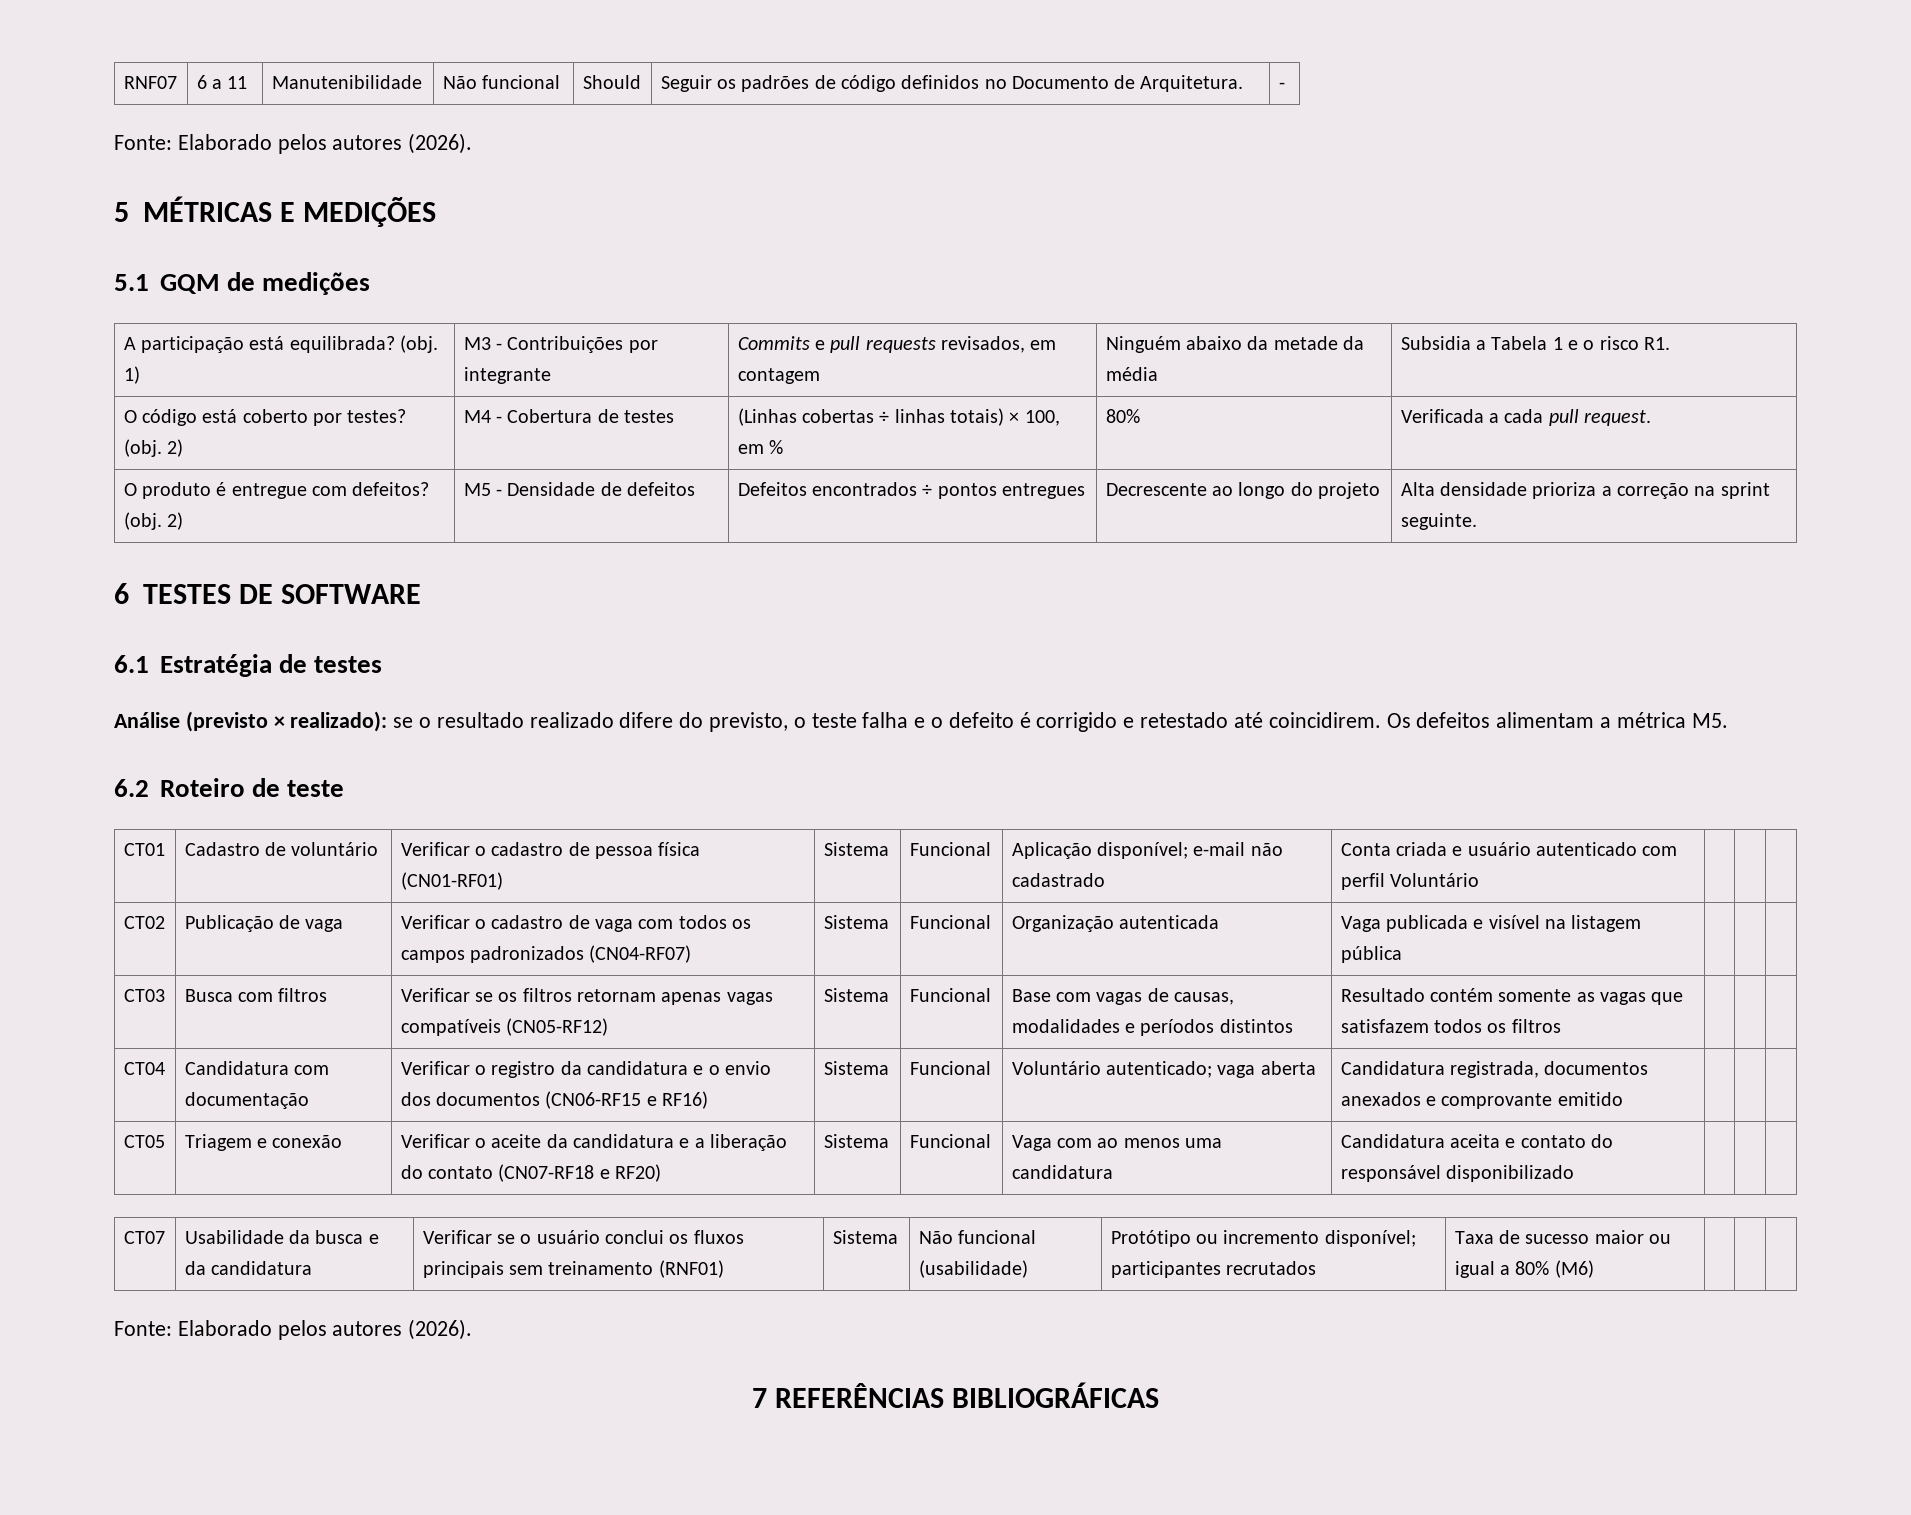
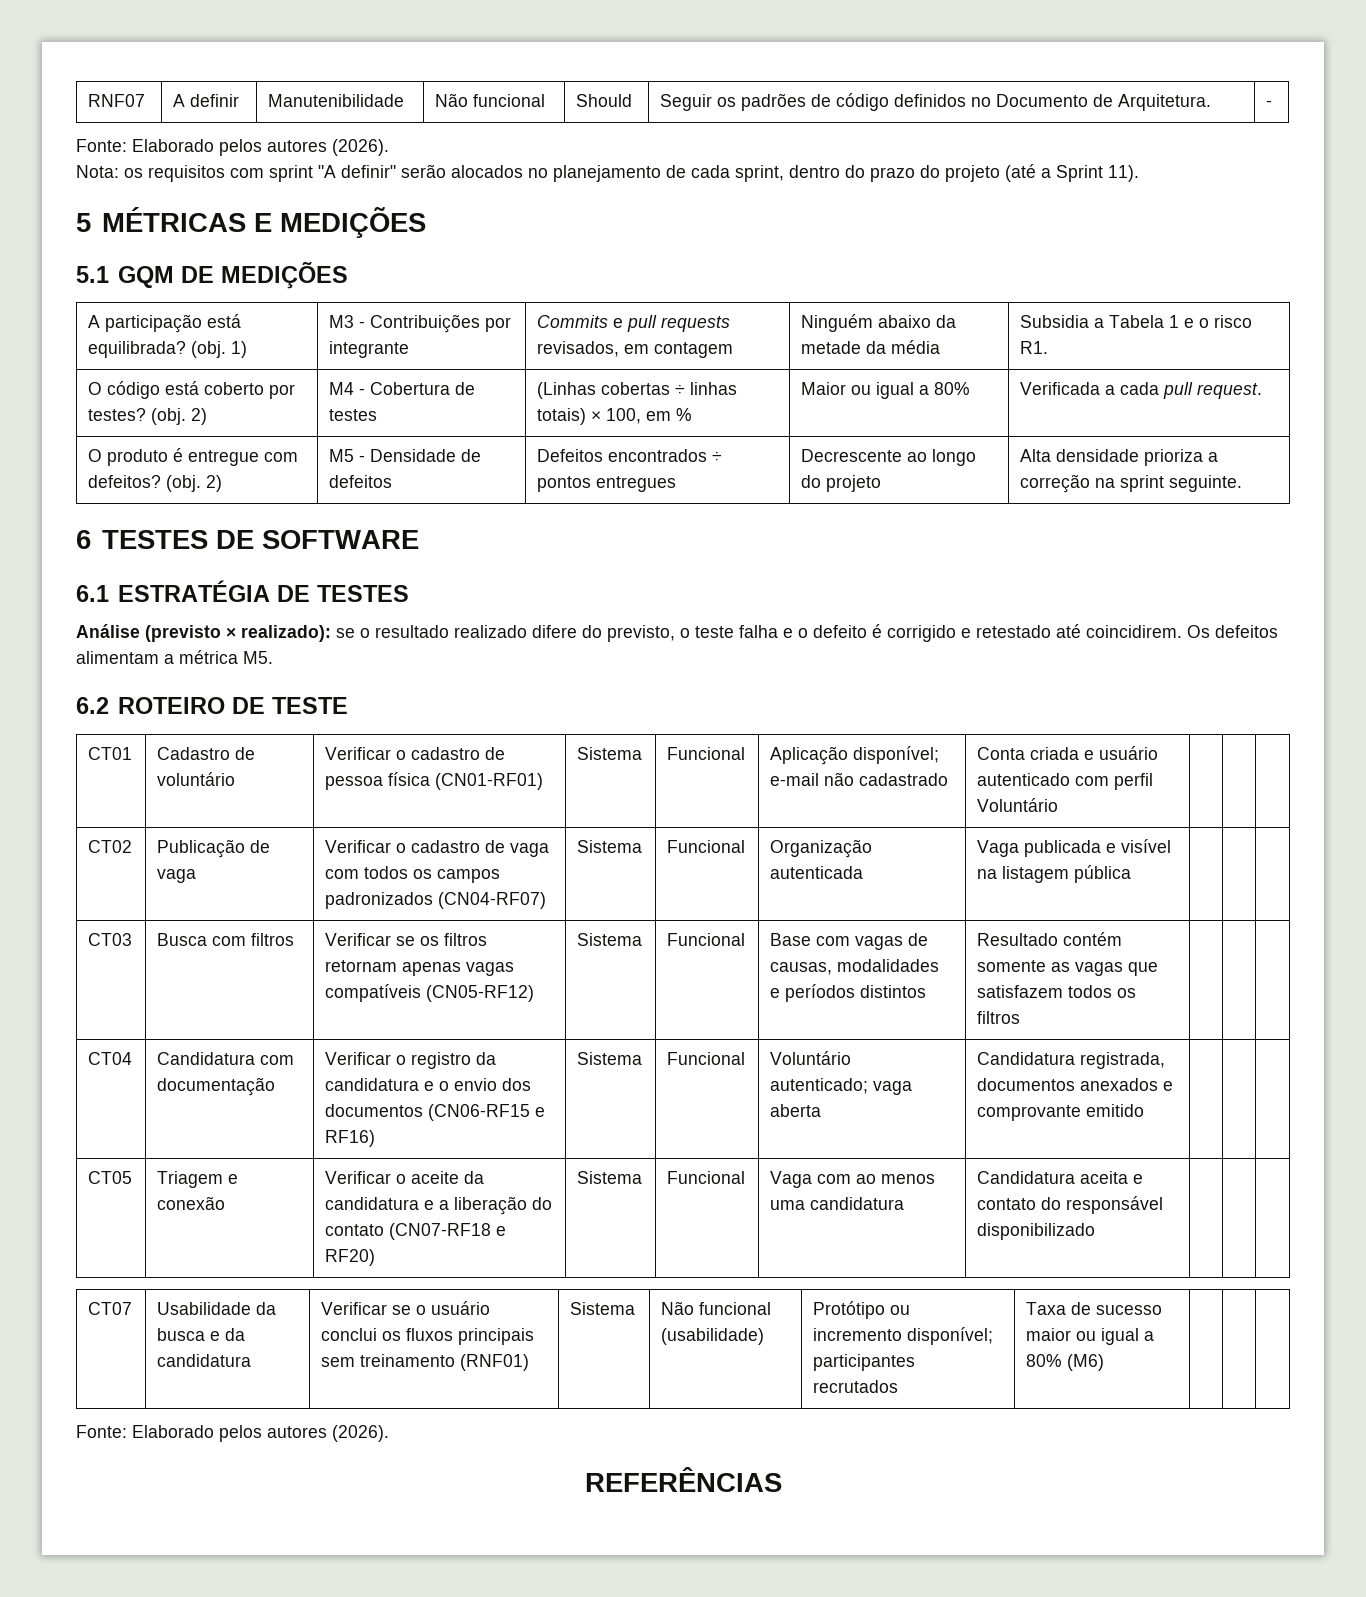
[196,75,248,89] 6 a 11 -> [173,94,240,107] A definir
(473, 143) none -> [76,164,1139,182] // Nota: os requisitos com sprint "A definir" serão alocados no planejamento de cada sprint, dentro do prazo do projeto (até a Sprint 11).
[227,272,371,295] de medições -> [180,262,348,289] DE MEDIÇÕES
(784, 447) none -> [801,382,930,399] Maior ou igual a
[159,654,383,677] Estratégia de testes -> [117,580,409,602] ESTRATÉGIA DE TESTES
[159,778,345,797] Roteiro de teste -> [117,697,348,714] ROTEIRO DE TESTE
[751,1382,1160,1408] 7 REFERÊNCIAS BIBLIOGRÁFICAS -> [584,1467,782,1492] REFERÊNCIAS

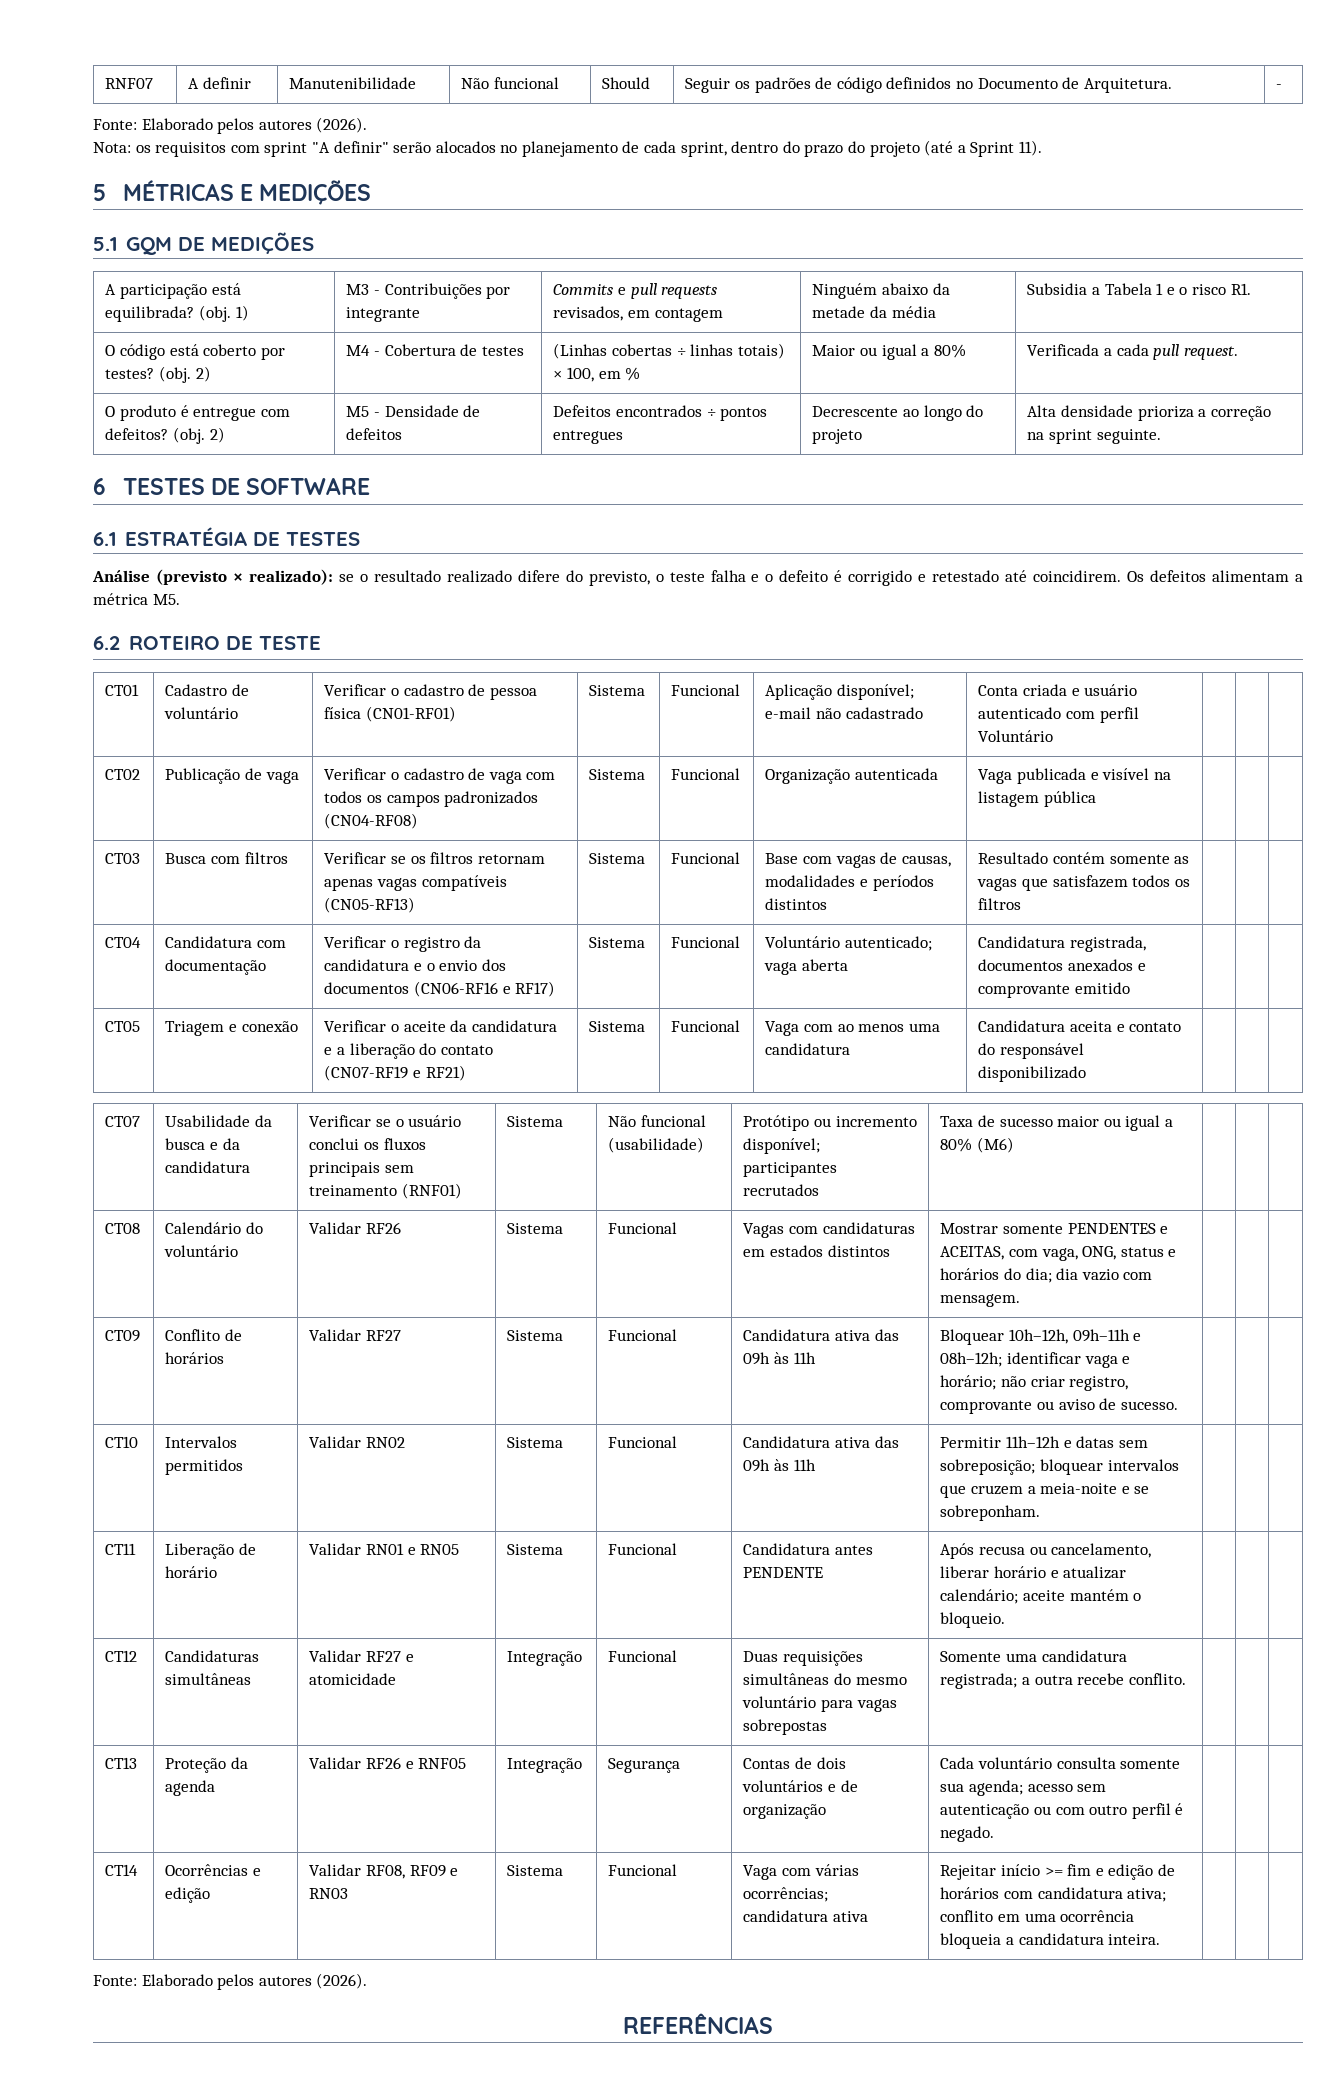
[438,892,547,909] (CN04-RF07) -> [324,813,419,829] (CN04-RF08)
[426,985,535,1002] (CN05-RF12) -> [324,897,416,913] (CN05-RF13)
[428,1104,546,1121] [325,1130,376,1147] (CN06-RF15 e RF16) -> [413,981,556,997] (CN06-RF16 e RF17)
[389,1223,507,1240] [325,1249,376,1266] (CN07-RF18 e RF20) -> [324,1065,466,1081] (CN07-RF19 e RF21)
(1105, 1362) none -> [105,1223,141,1234] [165,1222,263,1234] [164,1245,239,1257] [309,1222,401,1234] [507,1223,564,1234] [608,1222,678,1234] [743,1222,915,1238] [743,1245,890,1257] [940,1223,1169,1234] [940,1246,1177,1261] [940,1268,1153,1283] [940,1294,1021,1307] [105,1330,141,1342] [165,1329,242,1341] [165,1352,225,1364] [309,1329,401,1341] [507,1330,564,1341] [608,1329,678,1341] [743,1329,899,1341] [743,1352,816,1365] [940,1329,1142,1345] [940,1352,1131,1368] [940,1375,1129,1391] [940,1398,1178,1414] [105,1436,139,1448] [165,1436,238,1448] [165,1459,244,1475] [309,1436,405,1448] [507,1437,564,1448] [608,1436,678,1448] [743,1436,899,1448] [743,1459,816,1472] [940,1436,1148,1448] [940,1459,1179,1475] [940,1483,1150,1498] [940,1505,1041,1521] [105,1543,137,1555] [165,1543,256,1559] [165,1566,218,1578] [309,1543,460,1555] [507,1544,564,1555] [608,1543,678,1555] [743,1543,873,1555] [743,1567,824,1578] [940,1543,1152,1559] [940,1566,1127,1579] [940,1589,1142,1604] [940,1612,1006,1628] [105,1650,138,1662] [165,1650,260,1662] [165,1673,252,1685] [309,1650,414,1662] [309,1673,397,1685] [507,1651,583,1666] [608,1650,678,1662] [743,1651,863,1666] [743,1673,907,1685] [742,1696,897,1712] [743,1719,828,1735] [940,1650,1127,1662] [940,1673,1186,1689] [105,1757,138,1769] [165,1757,248,1773] [165,1780,216,1796] [309,1757,467,1769] [507,1758,583,1773] [608,1758,681,1773] [743,1757,846,1769] [742,1780,858,1792] [743,1804,827,1819] [940,1757,1181,1769] [940,1780,1107,1796] [940,1803,1184,1819] [940,1826,995,1842] [105,1864,139,1876] [165,1864,261,1876] [165,1887,211,1903] [309,1864,459,1879] [309,1888,349,1899] [507,1865,564,1876] [608,1864,678,1876] [743,1864,859,1880] [743,1887,829,1902] [743,1910,868,1922] [940,1864,1175,1880] [940,1887,1167,1902] [940,1910,1135,1922] [940,1933,1161,1949] // CT08 | Calendário do voluntário | Validar RF26 | Sistema | Funcional | Vagas com candidaturas em estados distintos | Mostrar somente PENDENTES e ACEITAS, com vaga, ONG, status e horários do dia; dia vazio com mensagem. | | | // CT09 | Conflito de horários | Validar RF27 | Sistema | Funcional | Candidatura ativa das 09h às 11h | Bloquear 10h–12h, 09h–11h e 08h–12h; identificar vaga e horário; não criar registro, comprovante ou aviso de sucesso. | | | // CT10 | Intervalos permitidos | Validar RN02 | Sistema | Funcional | Candidatura ativa das 09h às 11h | Permitir 11h–12h e datas sem sobreposição; bloquear intervalos que cruzem a meia-noite e se sobreponham. | | | // CT11 | Liberação de horário | Validar RN01 e RN05 | Sistema | Funcional | Candidatura antes PENDENTE | Após recusa ou cancelamento, liberar horário e atualizar calendário; aceite mantém o bloqueio. | | | // CT12 | Candidaturas simultâneas | Validar RF27 e atomicidade | Integração | Funcional | Duas requisições simultâneas do mesmo voluntário para vagas sobrepostas | Somente uma candidatura registrada; a outra recebe conflito. | | | // CT13 | Proteção da agenda | Validar RF26 e RNF05 | Integração | Segurança | Contas de dois voluntários e de organização | Cada voluntário consulta somente sua agenda; acesso sem autenticação ou com outro perfil é negado. | | | // CT14 | Ocorrências e edição | Validar RF08, RF09 e RN03 | Sistema | Funcional | Vaga com várias ocorrências; candidatura ativa | Rejeitar início >= fim e edição de horários com candidatura ativa; conflito em uma ocorrência bloqueia a candidatura inteira. | | |

